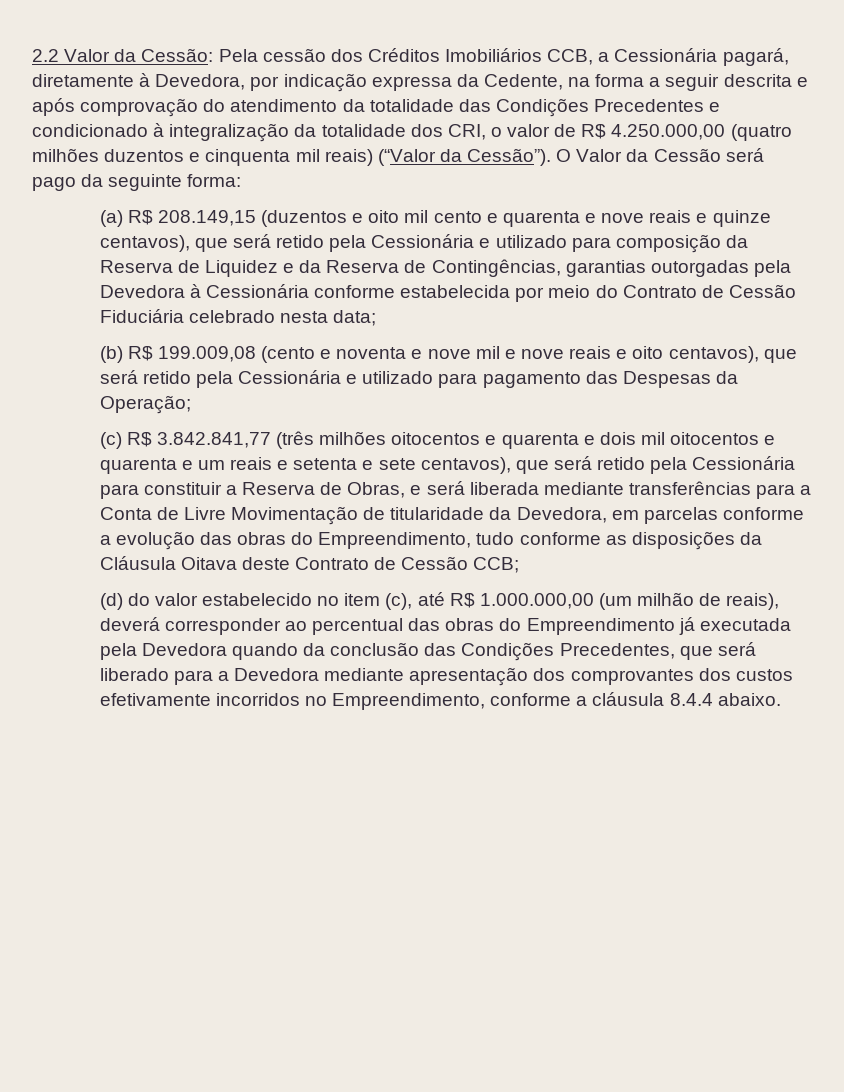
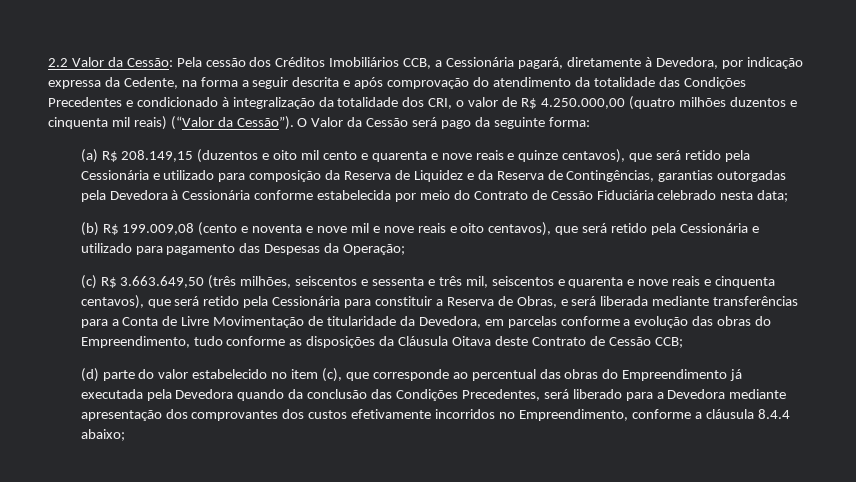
[156,431,776,449] [99,457,416,474] 3.842.841,77 (três milhões oitocentos e quarenta e dois mil oitocentos e quarenta e um reais e setenta e sete -> [120,275,776,289] 3.663.649,50 (três milhões, seiscentos e sessenta e três mil, seiscentos e quarenta e nove reais e cinquenta
(123, 601) none -> [102,370,135,381] parte
[417,592,780,610] [99,617,281,635] até R$ 1.000.000,00 (um milhão de reais), deverá corresponder -> [345,369,449,381] que corresponde
[679,646,713,660] que -> (540, 395) none
[717,693,781,706] abaixo. -> [80,429,125,441] abaixo;

